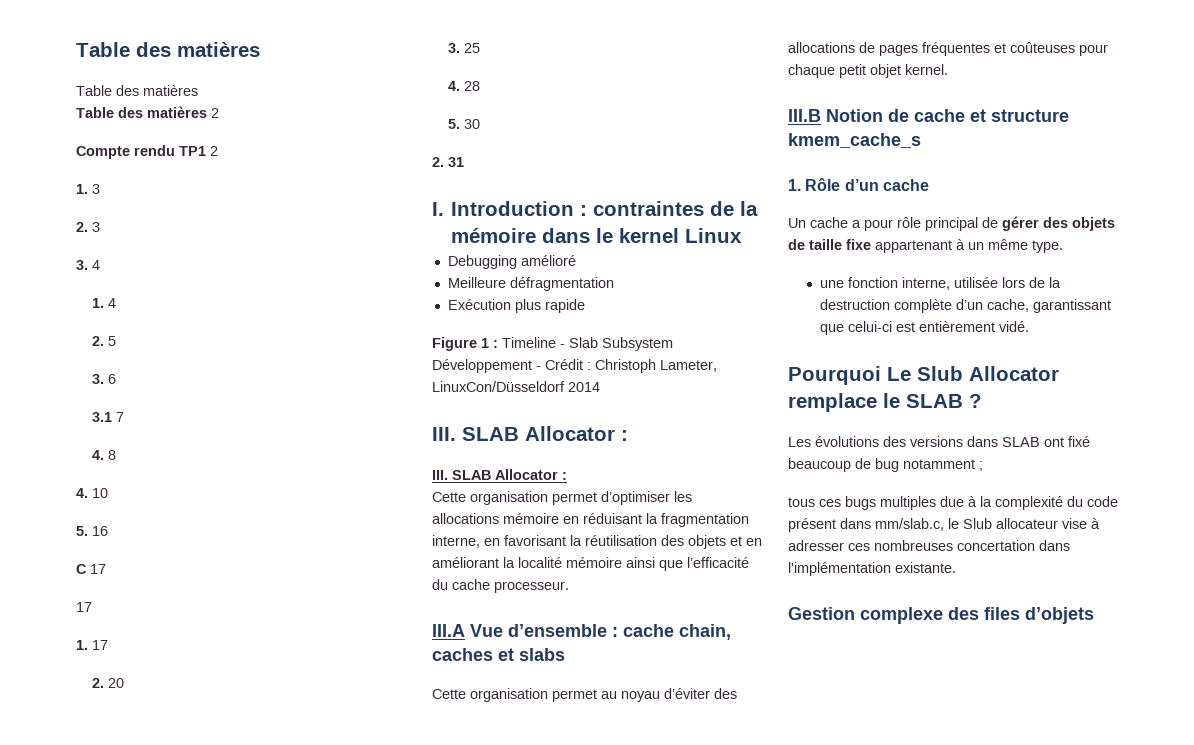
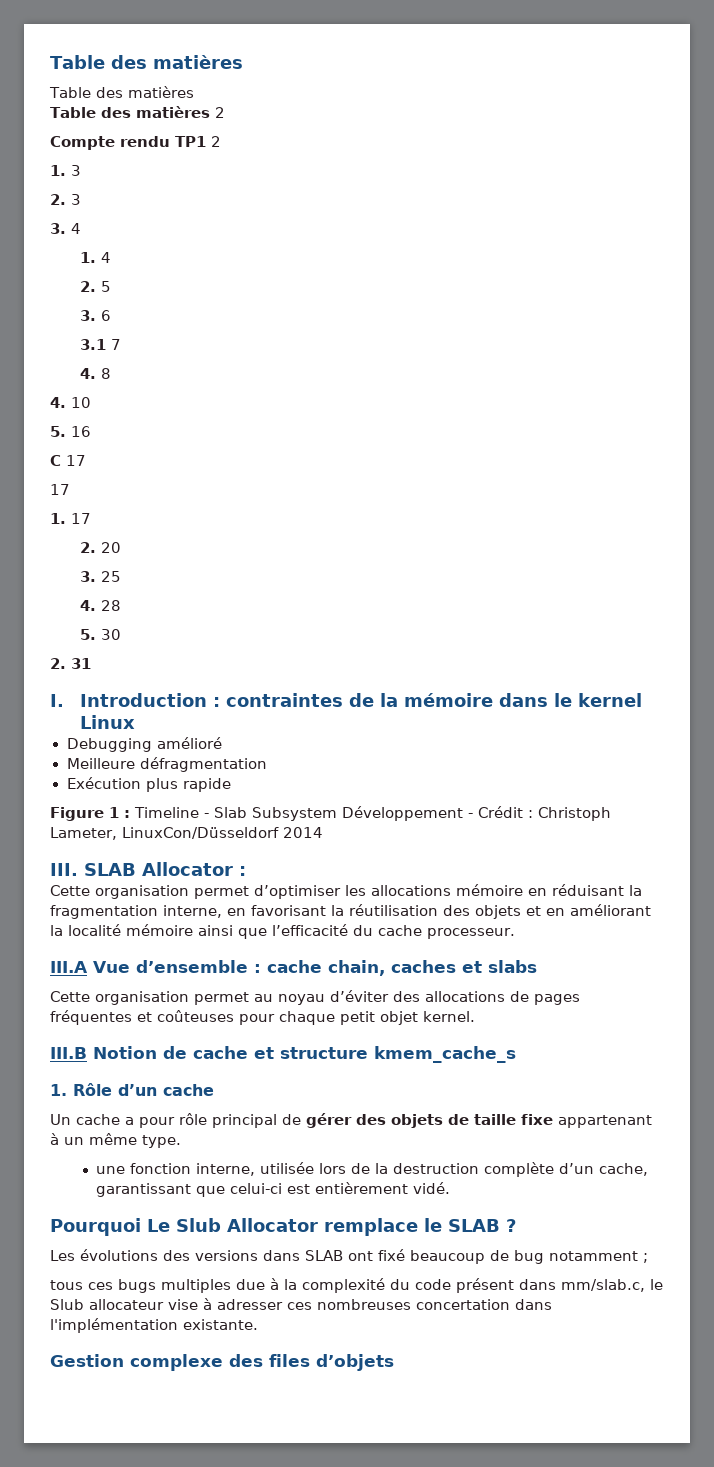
[432,469,567,480] // III. SLAB Allocator : -> (246, 871) none

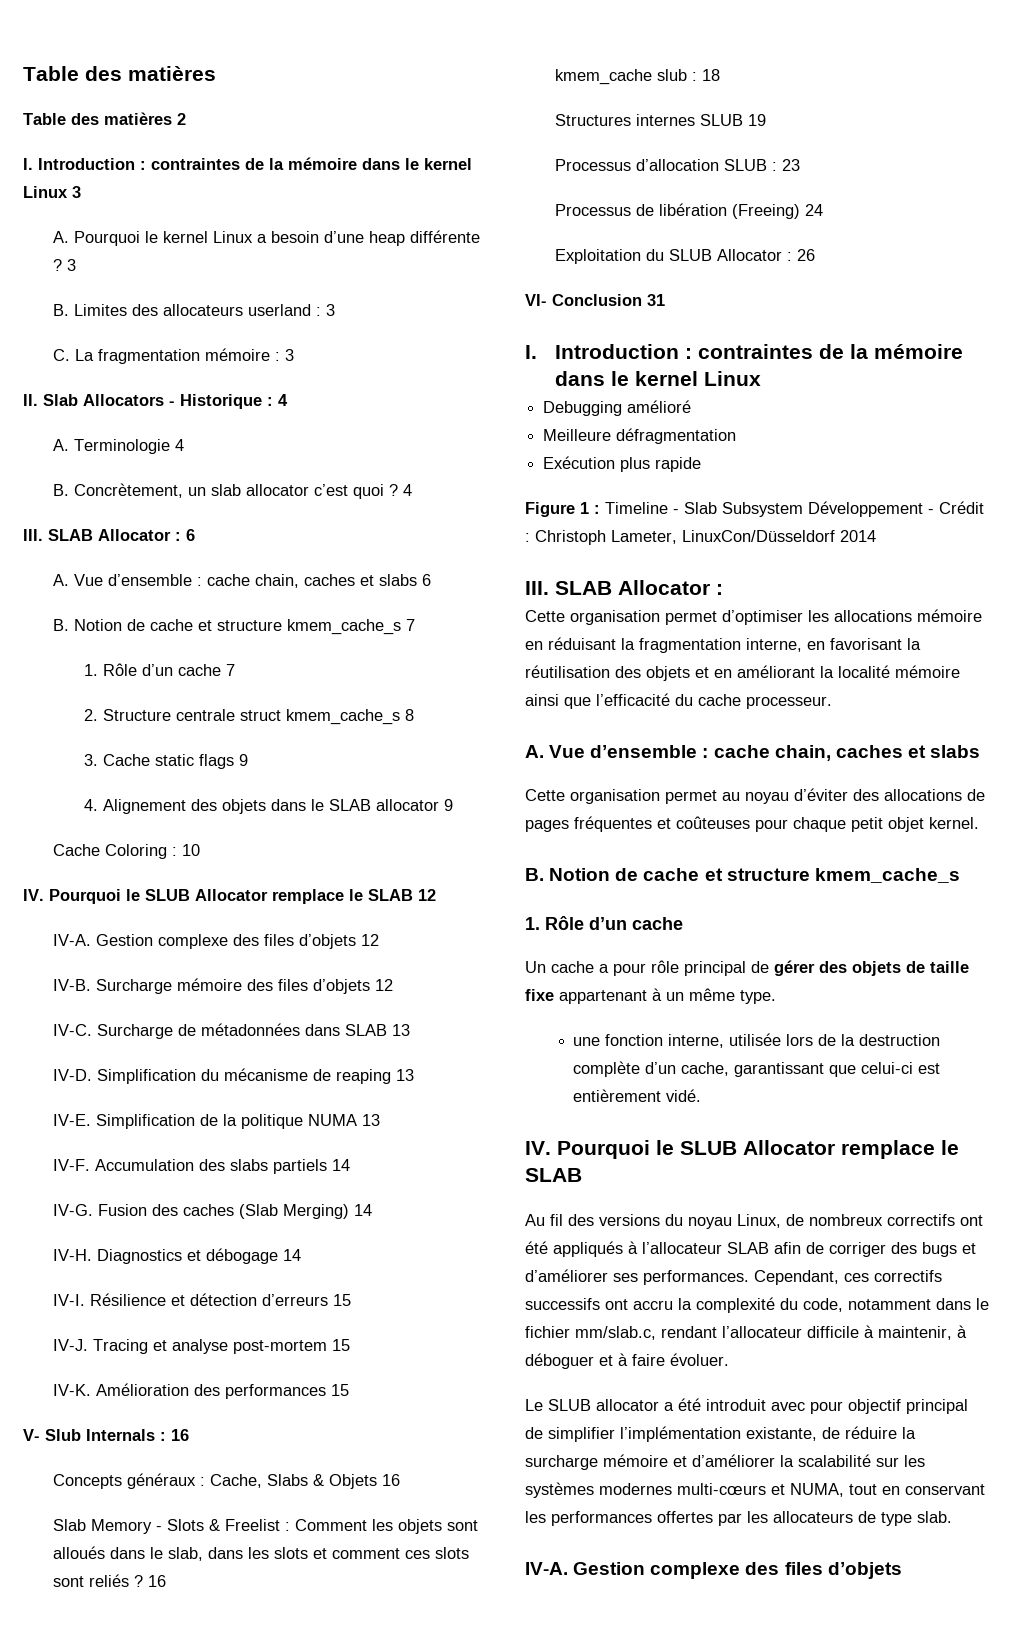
[50,55,243,69] [49,86,194,98] [50,106,225,118] [50,136,221,150] [50,165,81,176] [50,194,81,205] [50,223,81,234] [79,252,111,263] [79,281,111,292] [79,310,111,321] [79,339,121,350] [79,368,111,379] [50,397,91,408] [50,426,91,437] [50,455,86,466] [50,484,70,495] [50,513,91,524] [79,542,121,553] [79,571,121,582] [79,600,121,611] [79,629,121,640] [50,658,66,669] Table des matières // Table des matières // Table des matières 2 // Compte rendu TP1 2 // 1. 3 // 2. 3 // 3. 4 // 1. 4 // 2. 5 // 3. 6 // 3.1 7 // 4. 8 // 4. 10 // 5. 16 // C 17 // 17 // 1. 17 // 2. 20 // 3. 25 // 4. 28 // 5. 30 // 2. -> [23,66,216,81] [23,112,186,125] [23,157,472,170] [23,186,81,198] [53,230,481,246] [53,259,77,271] [53,304,336,316] [53,348,295,364] [23,394,288,409] [53,439,185,454] [53,483,413,499] [23,529,195,541] [53,574,432,588] [53,619,416,635] [83,663,235,676] [83,709,414,725] [83,754,248,769] [83,799,453,814] [53,844,201,859] [23,889,436,904] [53,934,380,949] [53,978,394,994] [53,1023,411,1039] [53,1068,415,1084] [53,1114,381,1129] [53,1159,351,1174] [53,1204,373,1219] [53,1248,302,1264] [53,1293,352,1306] [53,1339,351,1354] [53,1383,350,1399] [23,1429,189,1441] [53,1473,401,1489] [53,1519,479,1534] [53,1546,470,1561] [53,1574,167,1587] [555,69,721,85] [555,114,767,126] [555,159,801,171] [555,203,824,219] [555,249,816,264] [525,294,642,306] Table des matières // Table des matières 2 // I. Introduction : contraintes de la mémoire dans le kernel Linux 3 // A. Pourquoi le kernel Linux a besoin d’une heap différente ? 3 // B. Limites des allocateurs userland : 3 // C. La fragmentation mémoire : 3 // II. Slab Allocators - Historique : 4 // A. Terminologie 4 // B. Concrètement, un slab allocator c’est quoi ? 4 // III. SLAB Allocator : 6 // A. Vue d’ensemble : cache chain, caches et slabs 6 // B. Notion de cache et structure kmem_cache_s 7 // 1. Rôle d’un cache 7 // 2. Structure centrale struct kmem_cache_s 8 // 3. Cache static flags 9 // 4. Alignement des objets dans le SLAB allocator 9 // Cache Coloring : 10 // IV. Pourquoi le SLUB Allocator remplace le SLAB 12 // IV-A. Gestion complexe des files d’objets 12 // IV-B. Surcharge mémoire des files d’objets 12 // IV-C. Surcharge de métadonnées dans SLAB 13 // IV-D. Simplification du mécanisme de reaping 13 // IV-E. Simplification de la politique NUMA 13 // IV-F. Accumulation des slabs partiels 14 // IV-G. Fusion des caches (Slab Merging) 14 // IV-H. Diagnostics et débogage 14 // IV-I. Résilience et détection d’erreurs 15 // IV-J. Tracing et analyse post-mortem 15 // IV-K. Amélioration des performances 15 // V- Slub Internals : 16 // Concepts généraux : Cache, Slabs & Objets 16 // Slab Memory - Slots & Freelist : Comment les objets sont alloués dans le slab, dans les slots et comment ces slots sont reliés ? 16 // kmem_cache slub : 18 // Structures internes SLUB 19 // Processus d’allocation SLUB : 23 // Processus de libération (Freeing) 24 // Exploitation du SLUB Allocator : 26 // VI- Conclusion
[50,961,88,973] III.A -> [525,745,544,758] A.
[50,1047,87,1059] III.B -> [525,868,544,881] B.
[50,1218,516,1236] [50,1249,648,1264] [50,1278,663,1293] [50,1298,552,1310] [50,1318,258,1333] Pourquoi Le Slub Allocator remplace le SLAB ? // Les évolutions des versions dans SLAB ont fixé beaucoup de bug notamment ; // tous ces bugs multiples due à la complexité du code présent dans mm/slab.c, le Slub allocateur vise à adresser ces nombreuses concertation dans l'implémentation existante. // -> [525,1140,959,1159] [525,1168,582,1182] [525,1214,983,1229] [525,1241,976,1257] [525,1269,942,1285] [525,1297,989,1313] [525,1325,967,1340] [525,1353,729,1369] [525,1398,968,1414] [525,1426,916,1442] [525,1454,925,1470] [525,1482,985,1498] [525,1511,952,1526] [525,1562,568,1575] IV. Pourquoi le SLUB Allocator remplace le SLAB // Au fil des versions du noyau Linux, de nombreux correctifs ont été appliqués à l’allocateur SLAB afin de corriger des bugs et d’améliorer ses performances. Cependant, ces correctifs successifs ont accru la complexité du code, notamment dans le fichier mm/slab.c, rendant l’allocateur difficile à maintenir, à déboguer et à faire évoluer. // Le SLUB allocator a été introduit avec pour objectif principal de simplifier l’implémentation existante, de réduire la surcharge mémoire et d’améliorer la scalabilité sur les systèmes modernes multi-cœurs et NUMA, tout en conservant les performances offertes par les allocateurs de type slab. // IV-A.

